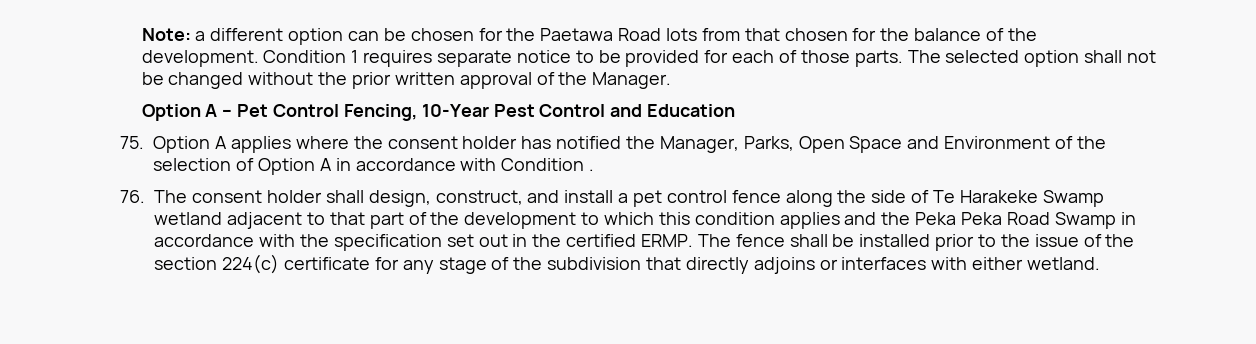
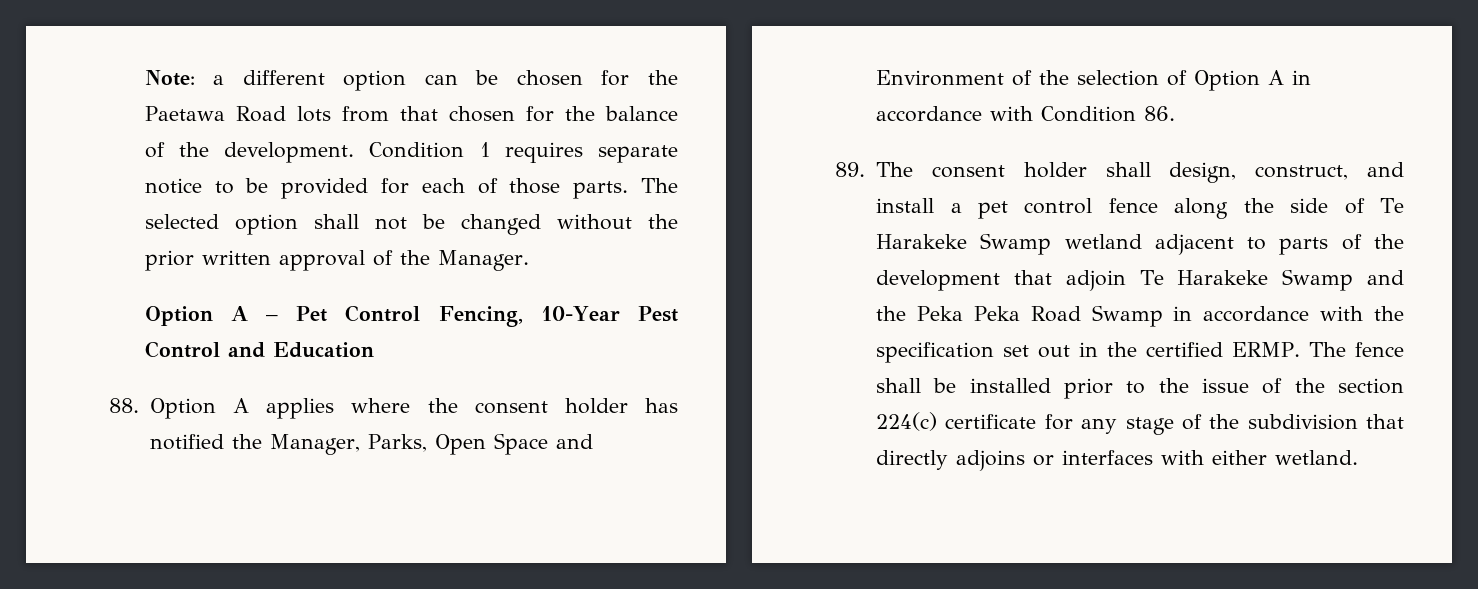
[120,136,145,149] 75. -> [109,398,140,413] 88.
[589,169,595,171] [120,190,146,203] . // 76. -> [1144,106,1176,121] [835,162,866,177] 86. // 89.
[329,212,404,229] that part -> [1279,237,1329,255] parts
[581,212,840,229] to which this condition applies -> [1013,269,1354,291] that adjoin Te Harakeke Swamp

